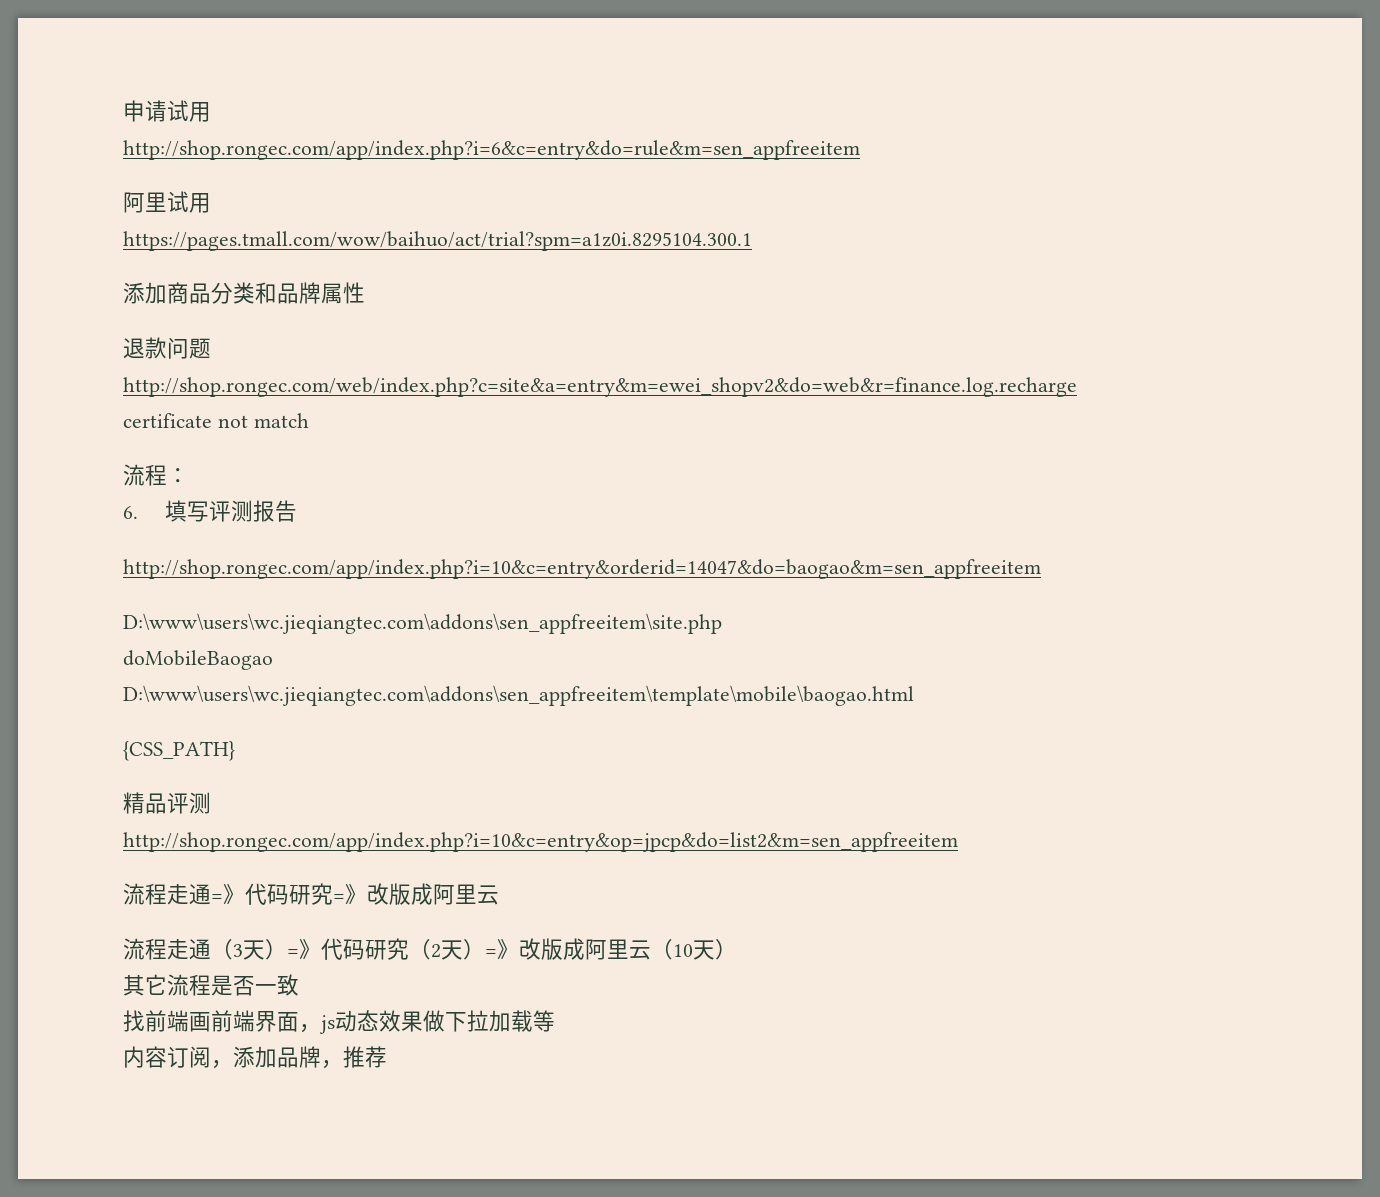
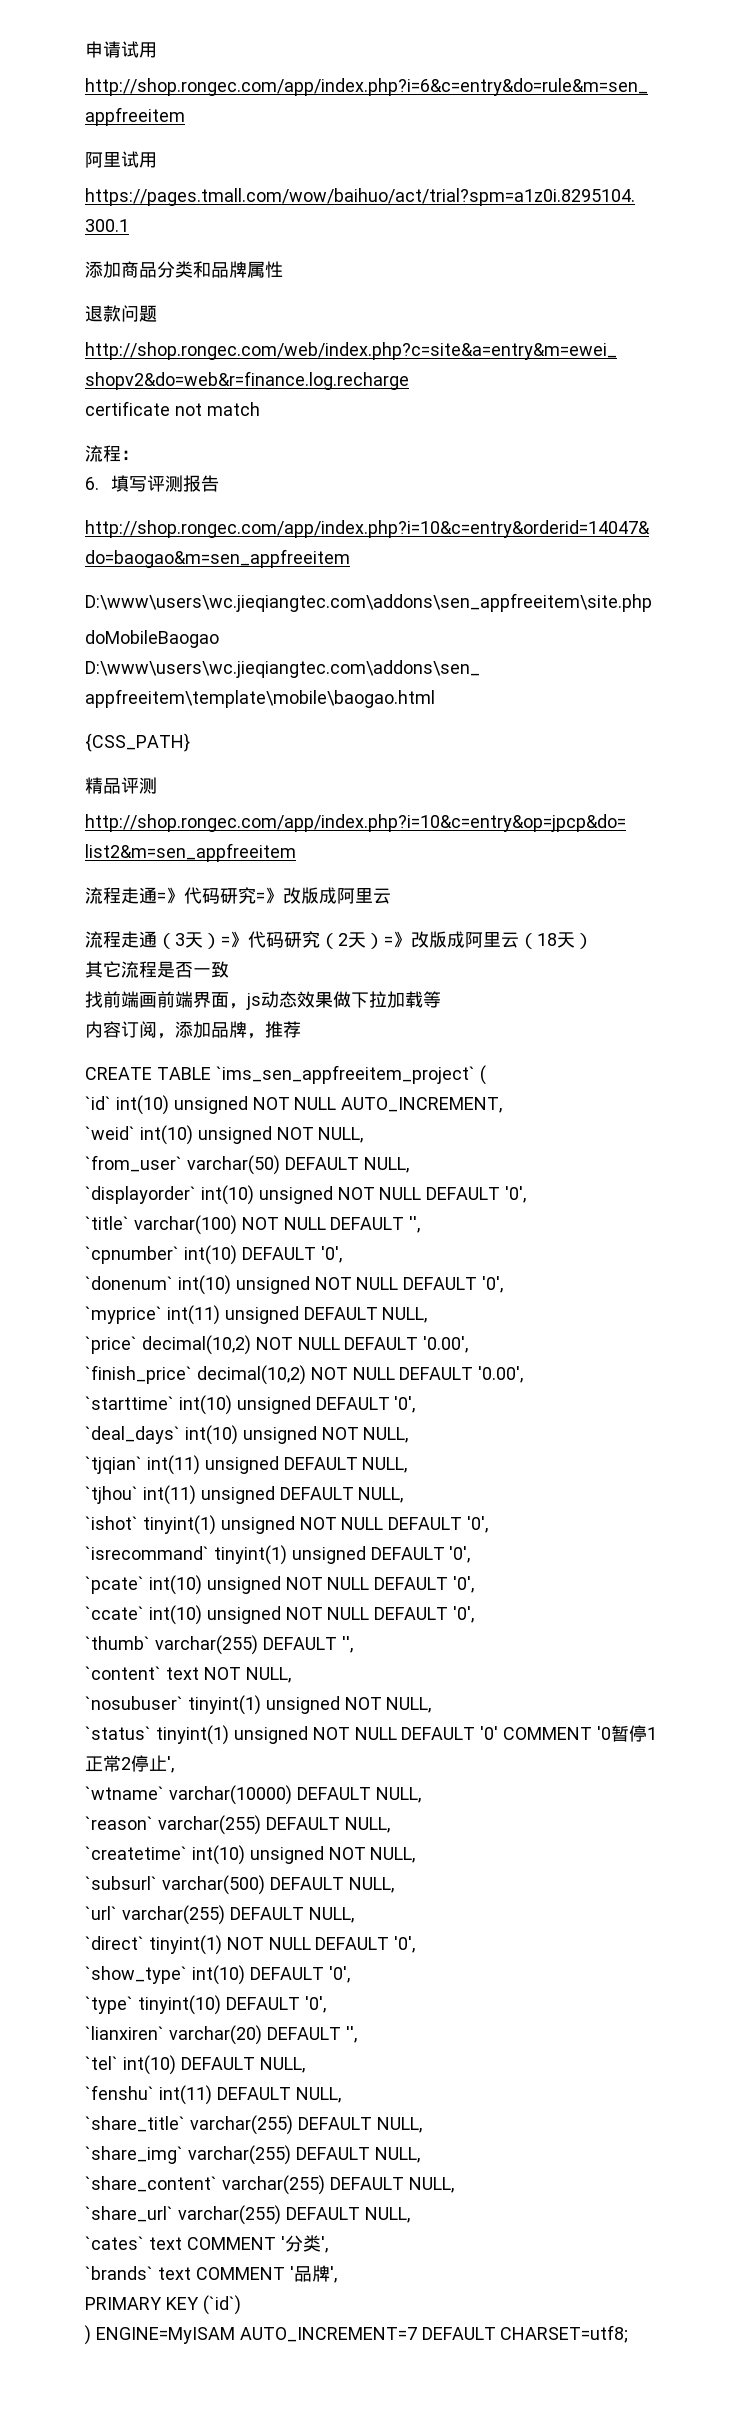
[673,944,693,957] 10 -> [537,933,557,946] 18
(387, 1057) none -> [85,1065,486,1085] [85,1095,503,1115] [85,1125,364,1145] [85,1155,409,1175] [85,1185,527,1205] [85,1215,421,1235] [85,1245,342,1265] [85,1275,504,1295] [85,1305,428,1325] [85,1335,469,1355] [85,1365,524,1385] [85,1395,416,1415] [85,1425,409,1445] [85,1455,408,1475] [85,1485,404,1505] [85,1515,489,1535] [85,1545,471,1565] [85,1575,475,1595] [85,1605,475,1625] [85,1635,353,1655] [85,1666,291,1683] [85,1695,432,1715] [85,1725,657,1745] [85,1755,174,1773] [85,1785,421,1805] [85,1815,390,1835] [85,1845,416,1865] [85,1875,394,1895] [85,1905,354,1925] [85,1935,416,1955] [85,1965,350,1985] [85,1995,326,2015] [85,2025,357,2045] [85,2055,305,2075] [85,2085,341,2105] [85,2115,422,2135] [85,2145,420,2165] [85,2175,454,2195] [85,2205,410,2225] [85,2235,328,2253] [85,2265,337,2283] [85,2295,241,2315] [84,2325,629,2345] // CREATE TABLE `ims_sen_appfreeitem_project` ( // `id` int(10) unsigned NOT NULL AUTO_INCREMENT, // `weid` int(10) unsigned NOT NULL, // `from_user` varchar(50) DEFAULT NULL, // `displayorder` int(10) unsigned NOT NULL DEFAULT '0', // `title` varchar(100) NOT NULL DEFAULT '', // `cpnumber` int(10) DEFAULT '0', // `donenum` int(10) unsigned NOT NULL DEFAULT '0', // `myprice` int(11) unsigned DEFAULT NULL, // `price` decimal(10,2) NOT NULL DEFAULT '0.00', // `finish_price` decimal(10,2) NOT NULL DEFAULT '0.00', // `starttime` int(10) unsigned DEFAULT '0', // `deal_days` int(10) unsigned NOT NULL, // `tjqian` int(11) unsigned DEFAULT NULL, // `tjhou` int(11) unsigned DEFAULT NULL, // `ishot` tinyint(1) unsigned NOT NULL DEFAULT '0', // `isrecommand` tinyint(1) unsigned DEFAULT '0', // `pcate` int(10) unsigned NOT NULL DEFAULT '0', // `ccate` int(10) unsigned NOT NULL DEFAULT '0', // `thumb` varchar(255) DEFAULT '', // `content` text NOT NULL, // `nosubuser` tinyint(1) unsigned NOT NULL, // `status` tinyint(1) unsigned NOT NULL DEFAULT '0' COMMENT '0暂停1正常2停止', // `wtname` varchar(10000) DEFAULT NULL, // `reason` varchar(255) DEFAULT NULL, // `createtime` int(10) unsigned NOT NULL, // `subsurl` varchar(500) DEFAULT NULL, // `url` varchar(255) DEFAULT NULL, // `direct` tinyint(1) NOT NULL DEFAULT '0', // `show_type` int(10) DEFAULT '0', // `type` tinyint(10) DEFAULT '0', // `lianxiren` varchar(20) DEFAULT '', // `tel` int(10) DEFAULT NULL, // `fenshu` int(11) DEFAULT NULL, // `share_title` varchar(255) DEFAULT NULL, // `share_img` varchar(255) DEFAULT NULL, // `share_content` varchar(255) DEFAULT NULL, // `share_url` varchar(255) DEFAULT NULL, // `cates` text COMMENT '分类', // `brands` text COMMENT '品牌', // PRIMARY KEY (`id`) // ) ENGINE=MyISAM AUTO_INCREMENT=7 DEFAULT CHARSET=utf8;

